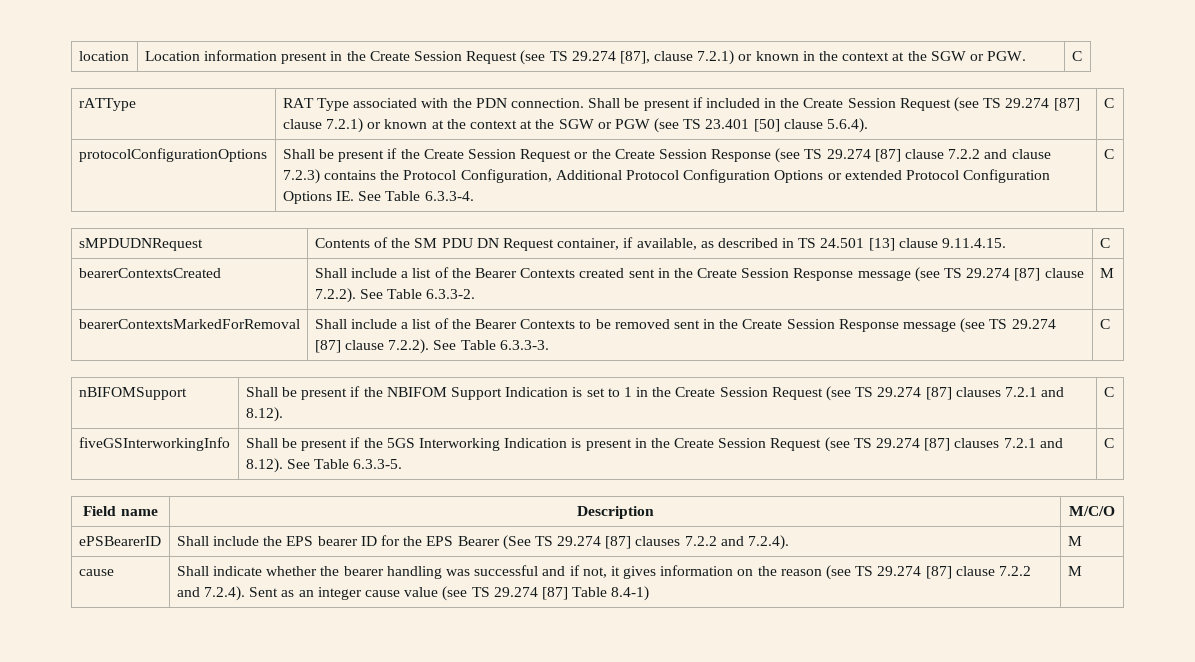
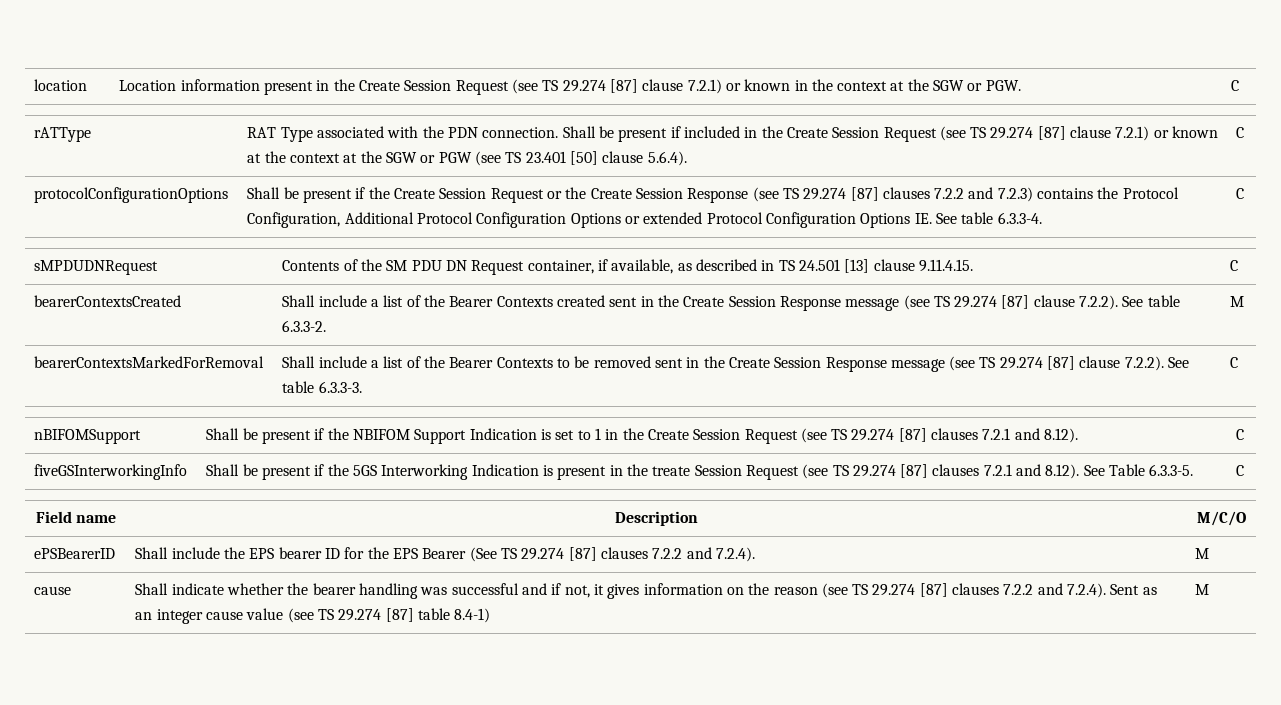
[619,51,650,64] [87], -> [609,79,638,93] [87]
[905,149,1051,159] clause 7.2.2 and clause -> [882,187,994,199] clauses 7.2.2 and
[385,191,421,201] Table -> [961,212,994,224] table
[387,289,423,299] Table -> [1147,295,1180,307] table
[460,340,496,350] Table -> [282,381,315,393] table
[674,438,715,448] Create -> [652,466,691,476] treate
[955,566,995,576] clause -> [952,583,1000,595] clauses
[572,587,608,597] Table -> [417,608,450,620] table

